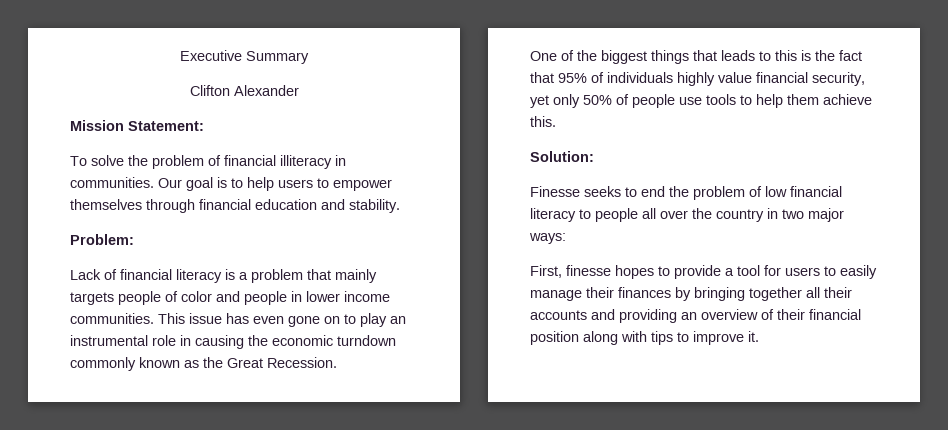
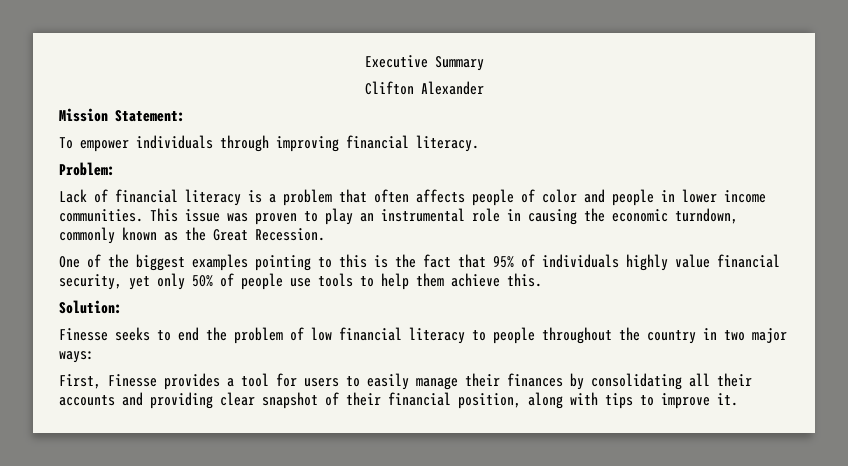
[91,155,346,169] [70,177,392,191] [70,199,400,213] solve the problem of financial illiteracy in communities. Our goal is to help users to empower themselves through financial education and stability. -> [80,135,479,152] empower individuals through improving financial literacy.
[335,269,377,283] [70,292,114,305] mainly targets -> [374,189,465,203] often affects
[226,313,340,327] has even gone on -> [227,213,297,225] was proven
[337,335,396,346] turndown -> [675,208,738,224] turndown,
[651,50,755,64] things that leads -> [192,254,311,271] examples pointing
[642,208,688,219] all over -> [542,327,612,344] throughout
[566,265,721,279] finesse hopes to provide -> [108,373,220,390] Finesse provides
[694,287,802,301] bringing together -> [591,373,682,390] consolidating
[681,309,758,320] an overview -> [220,392,318,409] clear snapshot
[530,331,579,345] position -> [458,393,521,409] position,

